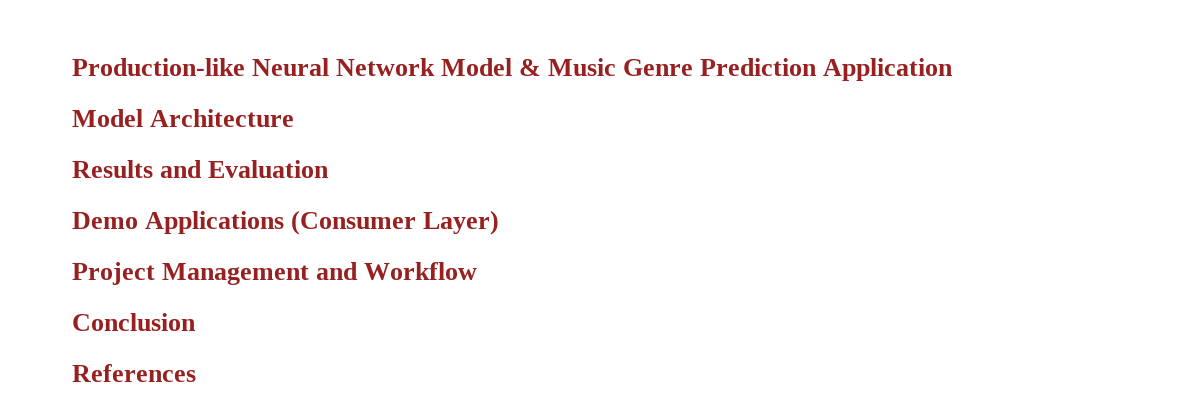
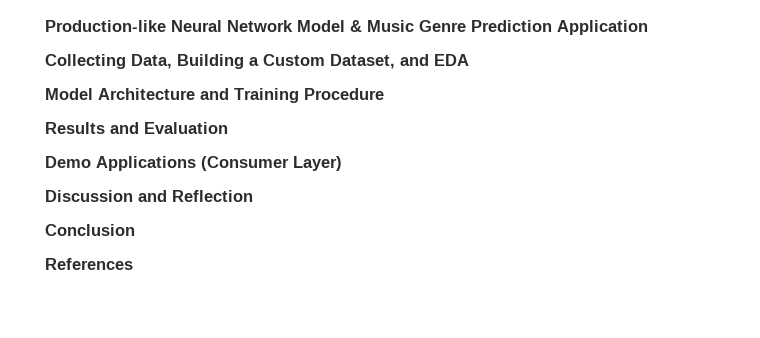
(954, 69) none -> [45,54,469,69] // Collecting Data, Building a Custom Dataset, and EDA
(295, 118) none -> [200,88,384,103] and Training Procedure
[72,262,478,285] Project Management and Workflow -> [45,190,253,202] Discussion and Reflection

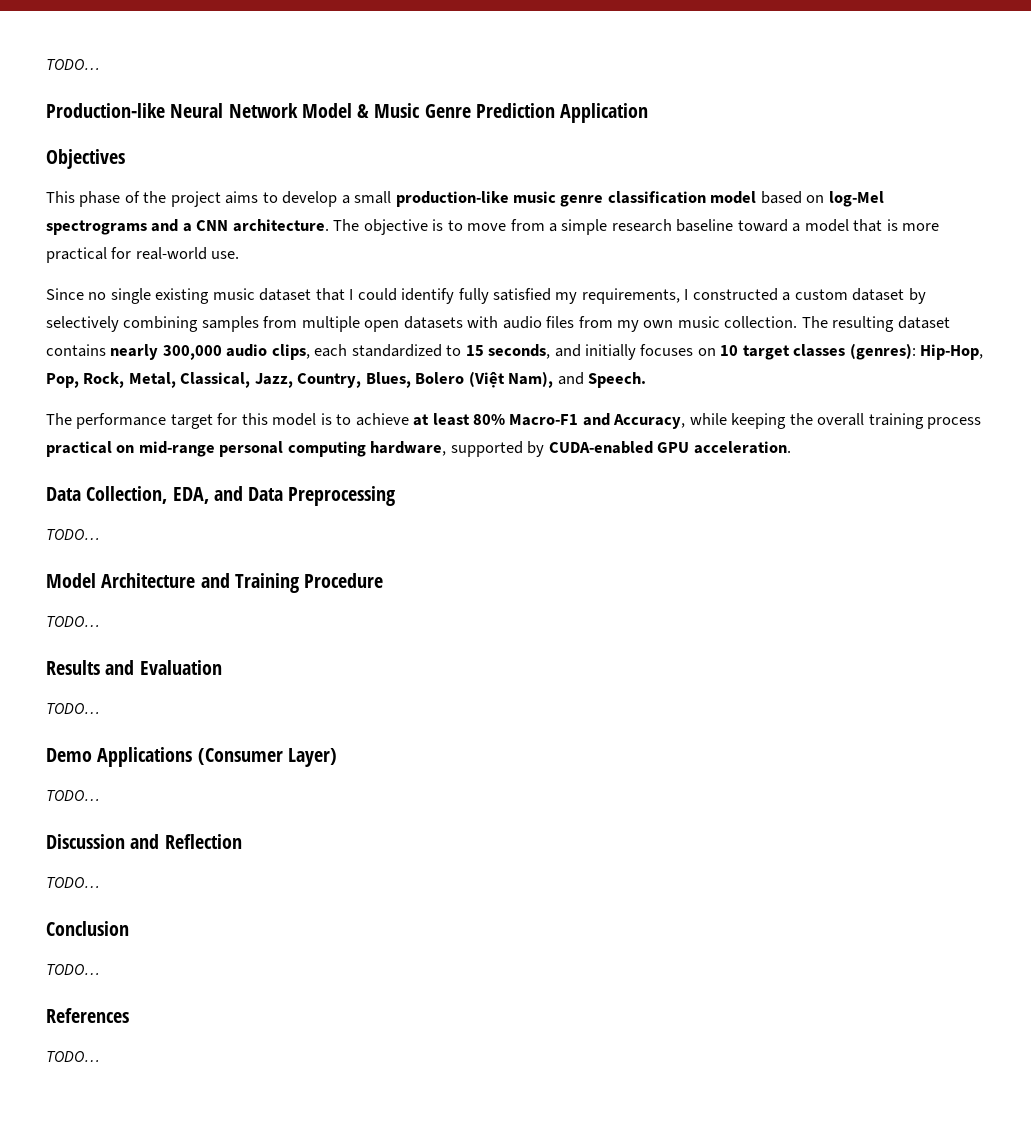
(45, 26) none -> [46,59,100,70] TODO… //
[45,54,469,69] Collecting Data, Building a Custom Dataset, and EDA -> [46,149,125,169] [46,191,884,207] [46,219,940,235] [46,247,240,263] [46,288,926,304] [46,316,950,332] [46,343,984,360] [46,371,647,388] [46,413,982,429] [46,441,791,457] [46,486,396,506] [46,529,100,540] Objectives // This phase of the project aims to develop a small production-like music genre classification model based on log-Mel spectrograms and a CNN architecture. The objective is to move from a simple research baseline toward a model that is more practical for real-world use. // Since no single existing music dataset that I could identify fully satisfied my requirements, I constructed a custom dataset by selectively combining samples from multiple open datasets with audio files from my own music collection. The resulting dataset contains nearly 300,000 audio clips, each standardized to 15 seconds, and initially focuses on 10 target classes (genres): Hip-Hop, Pop, Rock, Metal, Classical, Jazz, Country, Blues, Bolero (Việt Nam), and Speech. // The performance target for this model is to achieve at least 80% Macro-F1 and Accuracy, while keeping the overall training process practical on mid-range personal computing hardware, supported by CUDA-enabled GPU acceleration. // Data Collection, EDA, and Data Preprocessing // TODO…
(384, 94) none -> [46,616,100,627] // TODO…
(228, 128) none -> [46,703,100,714] // TODO…
(342, 163) none -> [46,790,100,801] // TODO…
(253, 196) none -> [46,877,100,888] // TODO…
(135, 230) none -> [46,964,100,975] // TODO…
(133, 264) none -> [46,1051,100,1062] // TODO…

